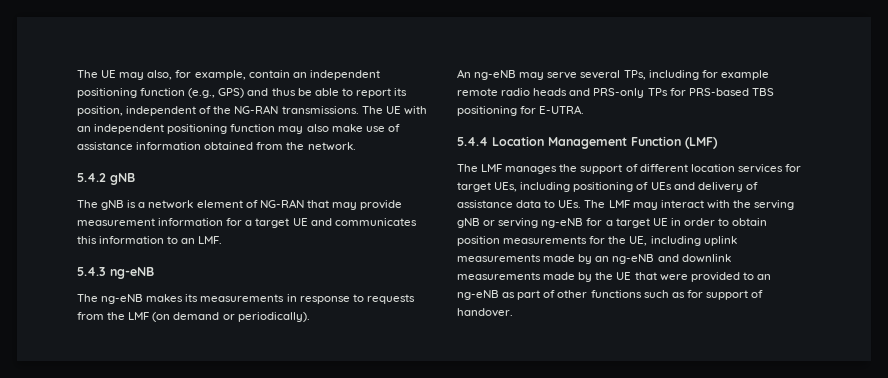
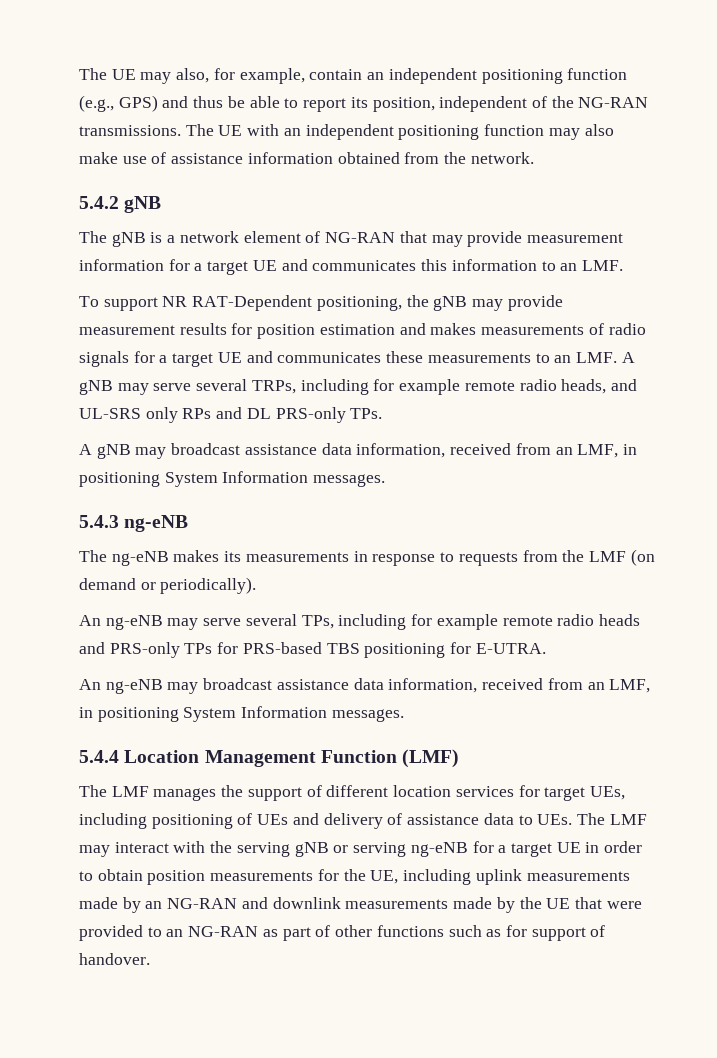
(223, 240) none -> [79,295,563,311] [79,323,646,339] [79,351,635,367] [79,379,637,395] [79,407,383,423] [79,443,637,459] [79,471,386,487] // To support NR RAT-Dependent positioning, the gNB may provide measurement results for position estimation and makes measurements of radio signals for a target UE and communicates these measurements to an LMF. A gNB may serve several TRPs, including for example remote radio heads, and UL-SRS only RPs and DL PRS-only TPs. // A gNB may broadcast assistance data information, received from an LMF, in positioning System Information messages.
(585, 109) none -> [79,678,651,694] [79,706,404,722] // An ng-eNB may broadcast assistance data information, received from an LMF, in positioning System Information messages.
[612,254,655,264] ng-eNB -> [167,898,238,909] NG-RAN
[457,290,499,300] ng-eNB -> [188,926,259,937] NG-RAN

